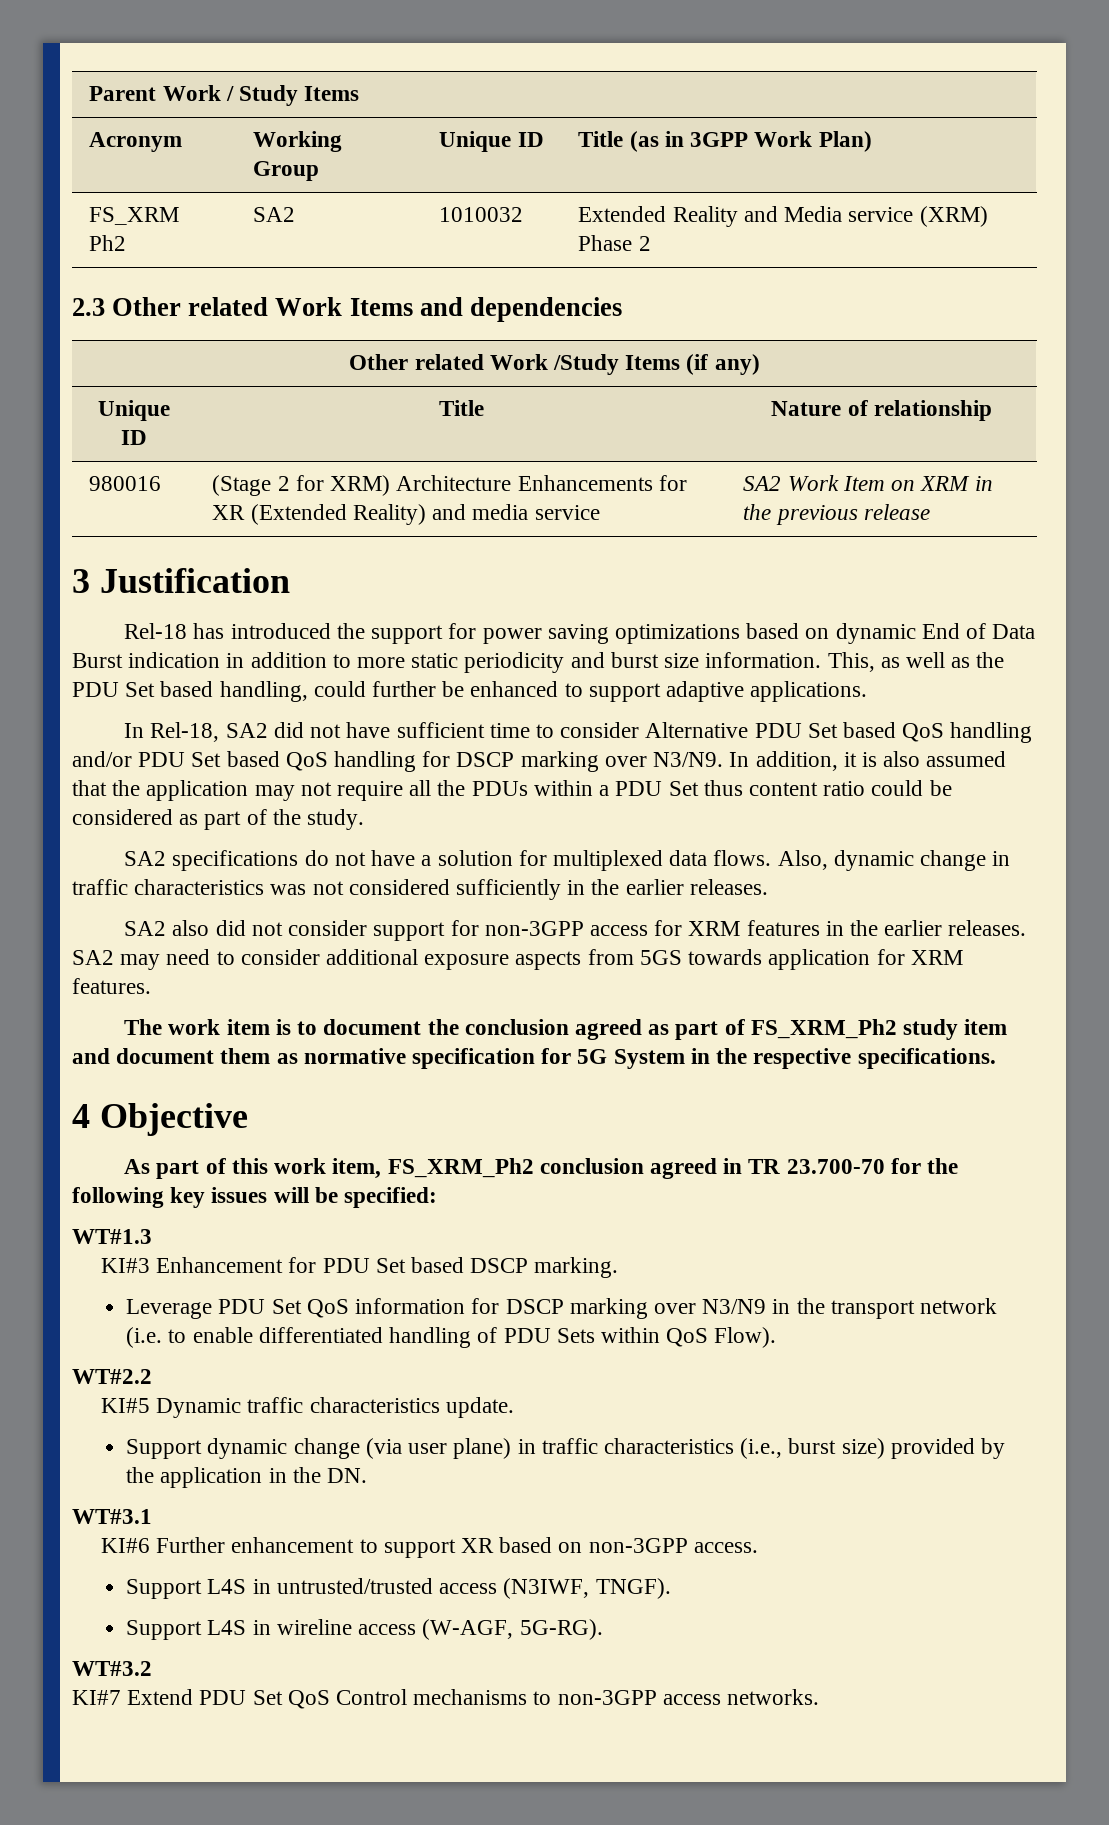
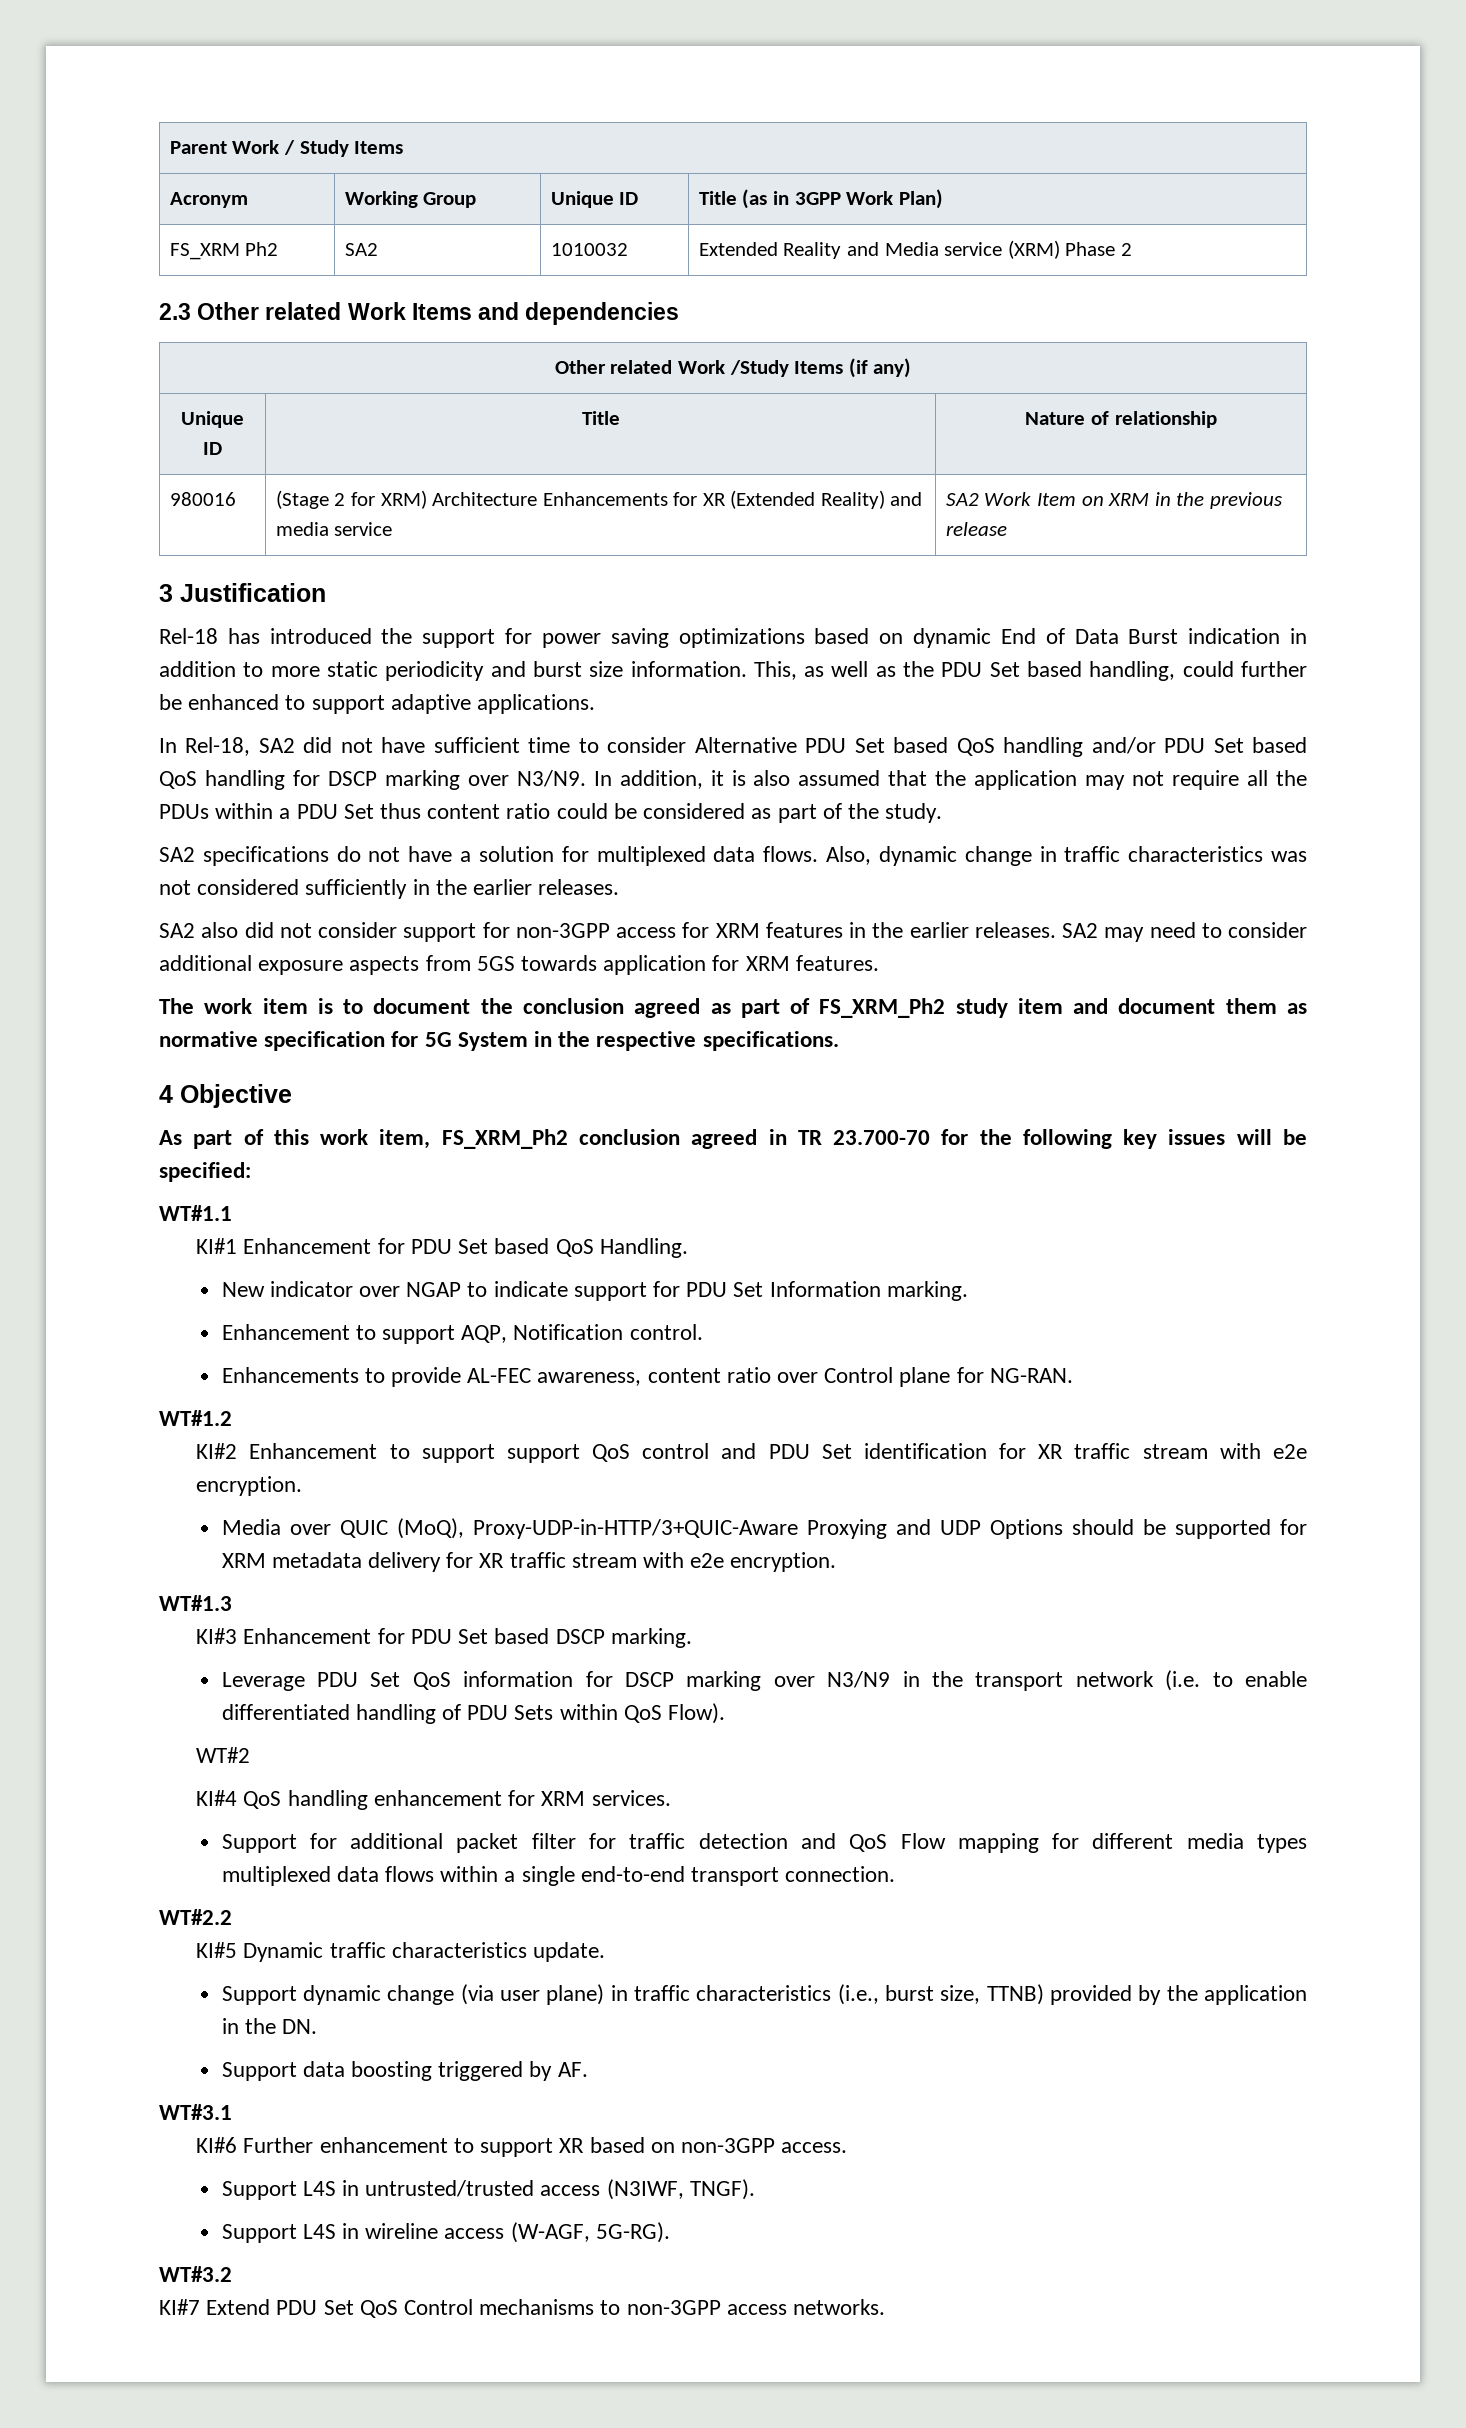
(438, 1197) none -> [159,1205,232,1221] [196,1238,688,1258] [221,1281,968,1301] [221,1324,703,1344] [221,1367,1073,1387] [159,1410,232,1426] [196,1443,1307,1463] [196,1476,303,1496] [221,1518,1307,1539] [221,1552,837,1572] // WT#1.1 // KI#1 Enhancement for PDU Set based QoS Handling. // New indicator over NGAP to indicate support for PDU Set Information marking. // Enhancement to support AQP, Notification control. // Enhancements to provide AL-FEC awareness, content ratio over Control plane for NG-RAN. // WT#1.2 // KI#2 Enhancement to support support QoS control and PDU Set identification for XR traffic stream with e2e encryption. // Media over QUIC (MoQ), Proxy-UDP-in-HTTP/3+QUIC-Aware Proxying and UDP Options should be supported for XRM metadata delivery for XR traffic stream with e2e encryption.
(777, 1337) none -> [196,1747,251,1763] [196,1790,671,1810] [221,1833,1307,1853] [221,1866,896,1886] // WT#2 // KI#4 QoS handling enhancement for XRM services. // Support for additional packet filter for traffic detection and QoS Flow mapping for different media types multiplexed data flows within a single end-to-end transport connection.
[841,1438,885,1459] size) -> [940,1984,1044,2005] size, TTNB)
(368, 1475) none -> [221,2061,588,2081] // Support data boosting triggered by AF.

